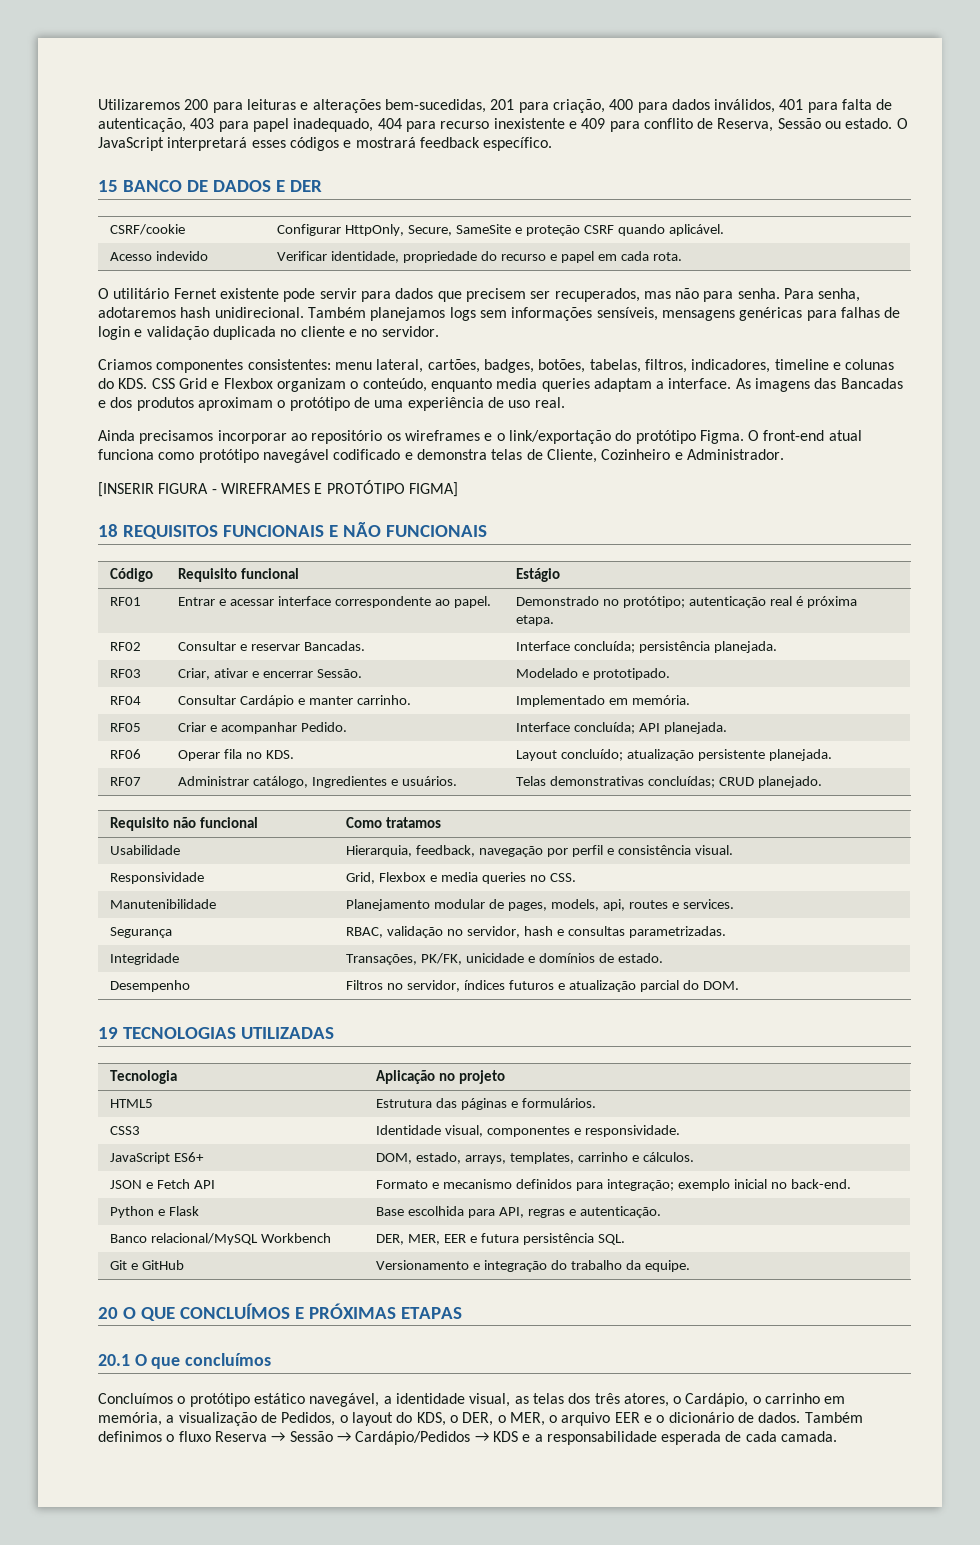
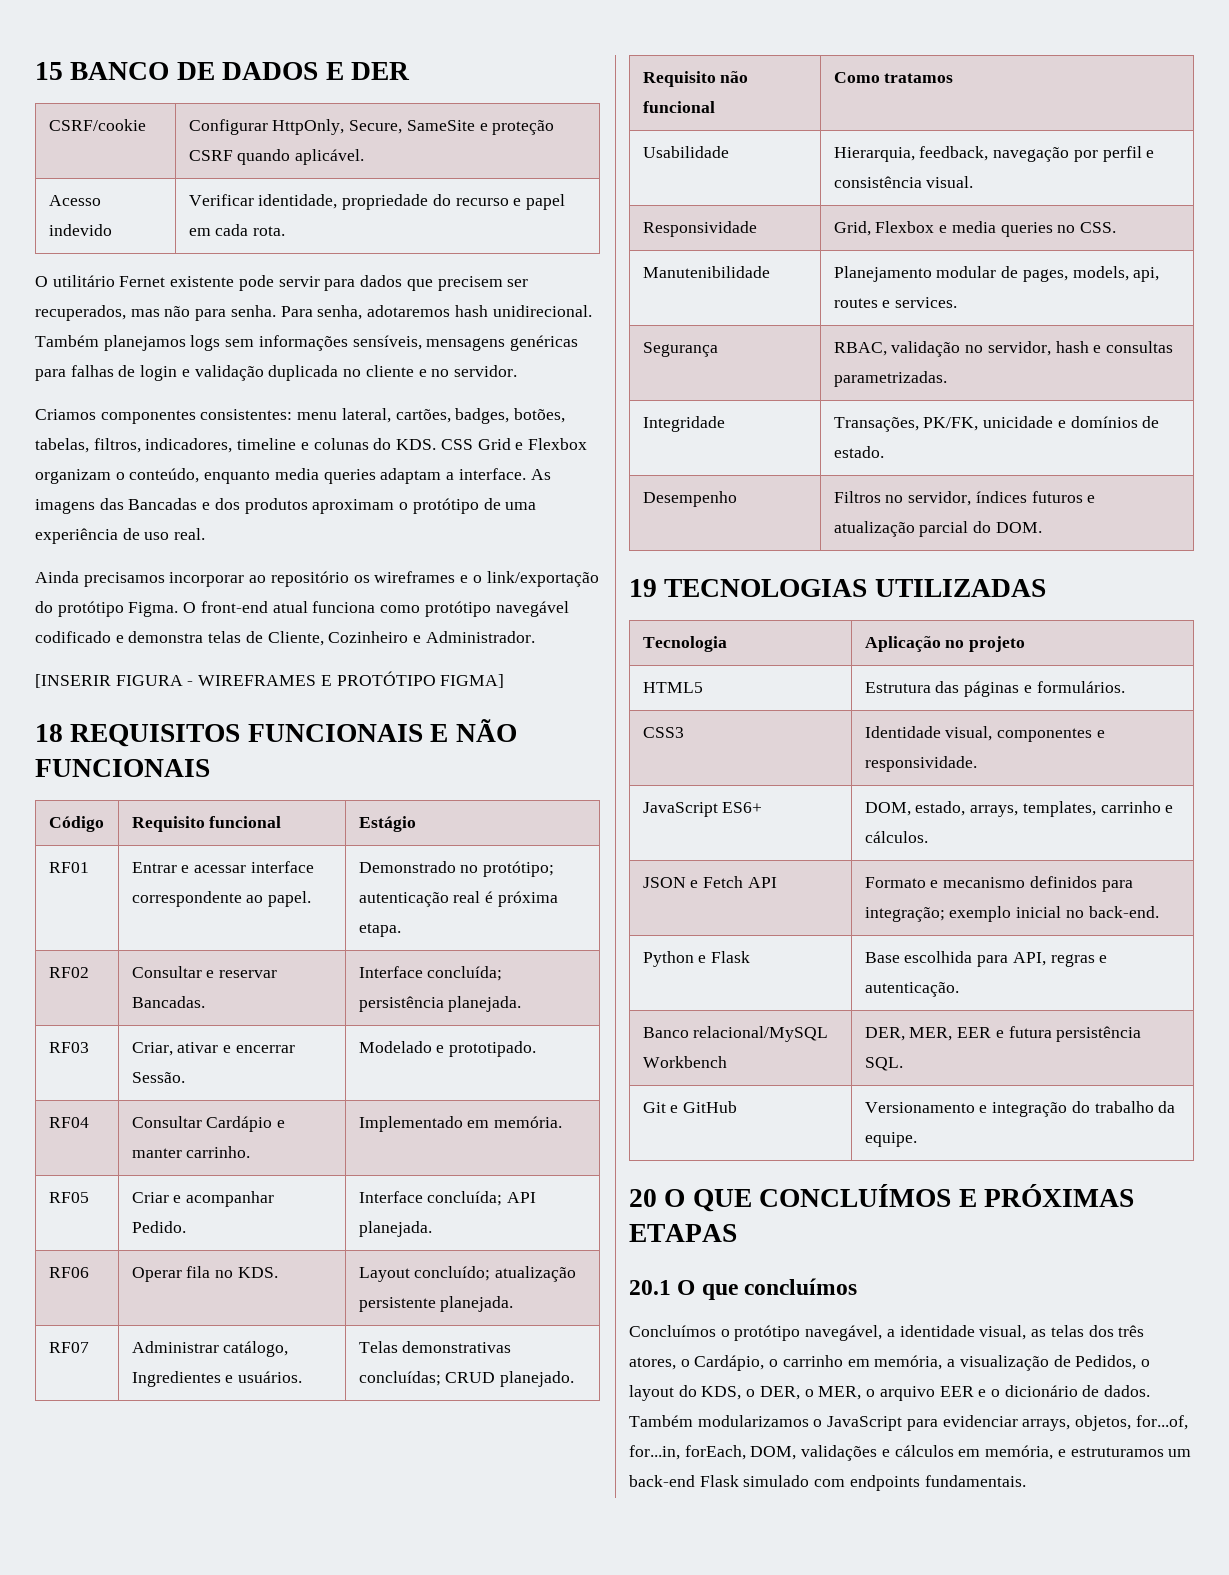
[98,99,893,113] [98,118,908,132] [98,137,553,151] Utilizaremos 200 para leituras e alterações bem-sucedidas, 201 para criação, 400 para dados inválidos, 401 para falta de autenticação, 403 para papel inadequado, 404 para recurso inexistente e 409 para conflito de Reserva, Sessão ou estado. O JavaScript interpretará esses códigos e mostrará feedback específico. // -> (35, 71) none
[253,1393,305,1404] estático -> (801, 1333) none
[98,1431,838,1445] definimos o fluxo Reserva → Sessão → Cardápio/Pedidos → KDS e a responsabilidade esperada de cada camada. -> [697,1415,1188,1431] [629,1445,1192,1461] [629,1475,1026,1491] modularizamos o JavaScript para evidenciar arrays, objetos, for...of, for...in, forEach, DOM, validações e cálculos em memória, e estruturamos um back-end Flask simulado com endpoints fundamentais.

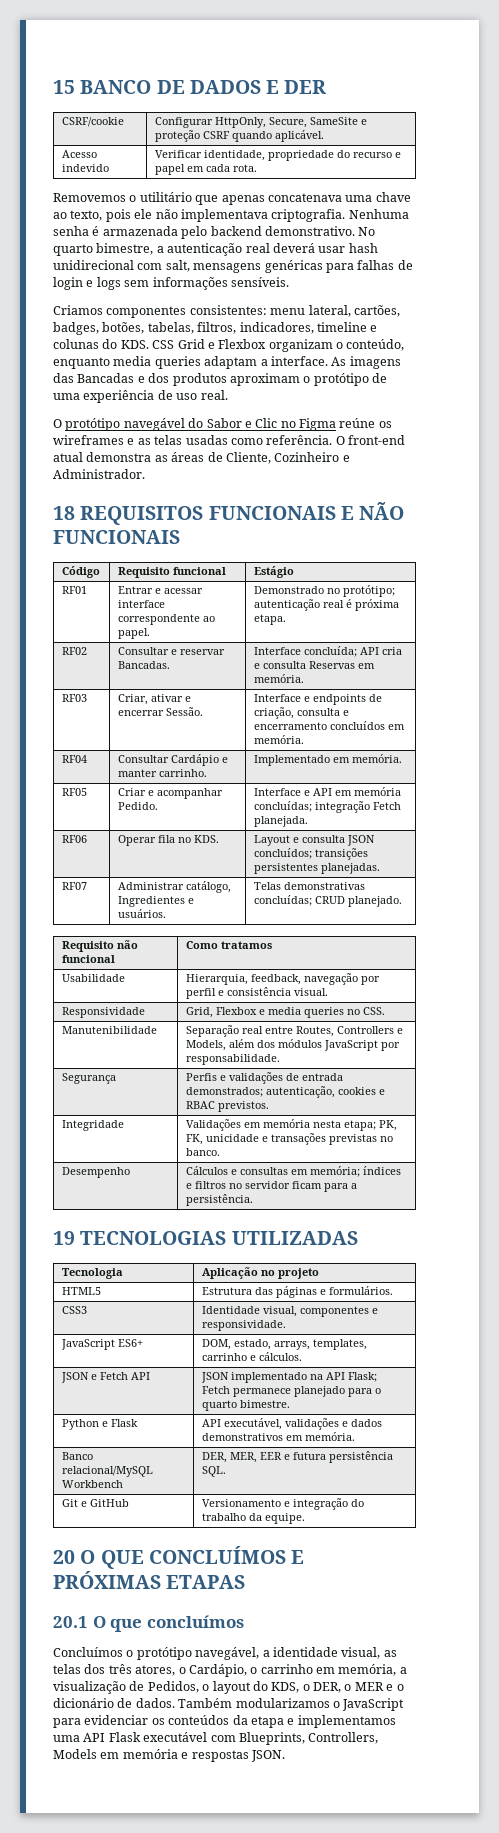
[35,275,529,291] [35,305,592,321] [35,335,422,351] O utilitário Fernet existente pode servir para dados que precisem ser recuperados, mas não para senha. Para senha, adotaremos hash unidirecional. Também planejamos logs sem informações sensíveis, -> [53,192,411,205] [53,209,409,222] [53,226,376,239] [53,243,378,256] [53,260,190,272] Removemos o utilitário que apenas concatenava uma chave ao texto, pois ele não implementava criptografia. Nenhuma senha é armazenada pelo backend demonstrativo. No quarto bimestre, a autenticação real deverá usar hash unidirecional com salt,
[194,365,517,381] validação duplicada no cliente e no servidor. -> [96,277,289,290] logs sem informações sensíveis.
[35,571,599,587] [35,601,569,617] [35,631,242,643] Ainda precisamos incorporar ao repositório os wireframes e o link/exportação do protótipo Figma. O front-end atual funciona como protótipo navegável codificado e demonstra telas -> [53,418,392,431] [53,435,405,445] [53,452,205,462] O protótipo navegável do Sabor e Clic no Figma reúne os wireframes e as telas usadas como referência. O front-end atual demonstra as áreas
[35,671,505,688] // [INSERIR FIGURA - WIREFRAMES E PROTÓTIPO FIGMA] -> (145, 474) none
[358,996,522,1012] persistência planejada. -> [359,647,402,655] [253,661,375,669] [253,674,304,683] API cria e consulta Reservas em memória.
[358,1041,537,1057] Modelado e prototipado. -> [253,694,382,705] [253,707,349,719] [253,721,405,730] [253,735,304,744] Interface e endpoints de criação, consulta e encerramento concluídos em memória.
[427,1191,537,1206] concluída; API -> [303,787,401,796] [253,801,401,813] e API em memória concluídas; integração Fetch
[414,1266,577,1282] [358,1296,514,1312] concluído; atualização persistente planejada. -> [292,835,375,846] [253,848,368,860] [253,863,380,874] e consulta JSON concluídos; transições persistentes planejadas.
[833,266,1160,282] [833,297,958,308] [642,342,718,357] [833,341,1173,357] [833,371,947,387] [642,416,725,432] [833,416,1160,432] [833,446,884,458] [642,491,737,507] [833,491,1096,506] [833,521,1042,537] Planejamento modular de pages, models, api, routes e services. // Segurança | RBAC, validação no servidor, hash e consultas parametrizadas. // Integridade | Transações, PK/FK, unicidade e domínios de estado. // Desempenho | Filtros no servidor, índices futuros e atualização parcial do DOM. -> [185,1025,403,1037] [185,1039,400,1051] [185,1054,280,1065] [61,1073,116,1084] [185,1072,343,1084] [185,1086,385,1098] [185,1101,269,1112] [61,1120,124,1131] [185,1119,397,1131] [185,1133,393,1145] [185,1148,220,1156] [61,1167,130,1178] [185,1166,401,1177] [185,1181,357,1192] [185,1194,253,1206] Separação real entre Routes, Controllers e Models, além dos módulos JavaScript por responsabilidade. // Segurança | Perfis e validações de entrada demonstrados; autenticação, cookies e RBAC previstos. // Integridade | Validações em memória nesta etapa; PK, FK, unicidade e transações previstas no banco. // Desempenho | Cálculos e consultas em memória; índices e filtros no servidor ficam para a persistência.
[864,876,1133,892] [864,906,1159,922] [642,951,751,967] [864,951,1108,967] [864,982,959,997] Formato e mecanismo definidos para integração; exemplo inicial no back-end. // Python e Flask | Base escolhida para API, regras e autenticação. -> [200,1372,377,1383] [201,1386,381,1397] [201,1400,290,1411] [61,1419,138,1430] [201,1418,382,1430] [201,1432,355,1441] JSON implementado na API Flask; Fetch permanece planejado para o quarto bimestre. // Python e Flask | API executável, validações e dados demonstrativos em memória.
[818,1386,974,1401] MER, o arquivo EER -> [354,1682,384,1691] MER
[1022,1415,1188,1431] [629,1445,1192,1461] [629,1475,1026,1491] arrays, objetos, for...of, for...in, forEach, DOM, validações e cálculos em memória, e estruturamos um back-end Flask simulado com endpoints fundamentais. -> [151,1715,396,1728] [53,1732,379,1745] [53,1749,285,1762] os conteúdos da etapa e implementamos uma API Flask executável com Blueprints, Controllers, Models em memória e respostas JSON.

